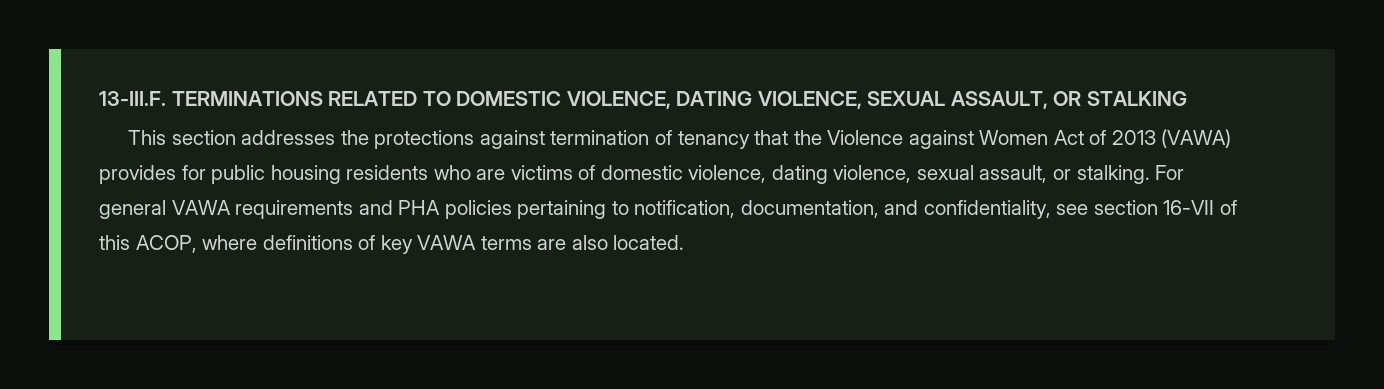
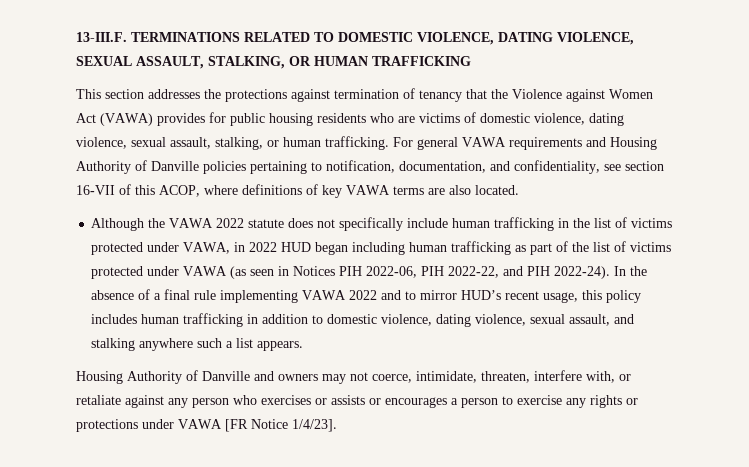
[1053,91,1187,106] OR STALKING -> [208,56,471,69] STALKING, OR HUMAN TRAFFICKING
[1089,130,1156,145] of 2013 -> (96, 118) none
[1053,165,1150,184] or stalking. -> [215,136,389,150] stalking, or human trafficking.
[398,200,441,215] PHA -> [610,137,657,150] [76,160,199,174] Housing Authority of Danville
(685, 242) none -> [91,217,673,231] [91,241,672,255] [91,266,648,279] [91,289,642,303] [91,313,635,327] [91,338,304,351] [76,370,631,384] [76,395,638,408] [76,419,337,432] // Although the VAWA 2022 statute does not specifically include human trafficking in the list of victims protected under VAWA, in 2022 HUD began including human trafficking as part of the list of victims protected under VAWA (as seen in Notices PIH 2022-06, PIH 2022-22, and PIH 2022-24). In the absence of a final rule implementing VAWA 2022 and to mirror HUD’s recent usage, this policy includes human trafficking in addition to domestic violence, dating violence, sexual assault, and stalking anywhere such a list appears. // Housing Authority of Danville and owners may not coerce, intimidate, threaten, interfere with, or retaliate against any person who exercises or assists or encourages a person to exercise any rights or protections under VAWA [FR Notice 1/4/23].

